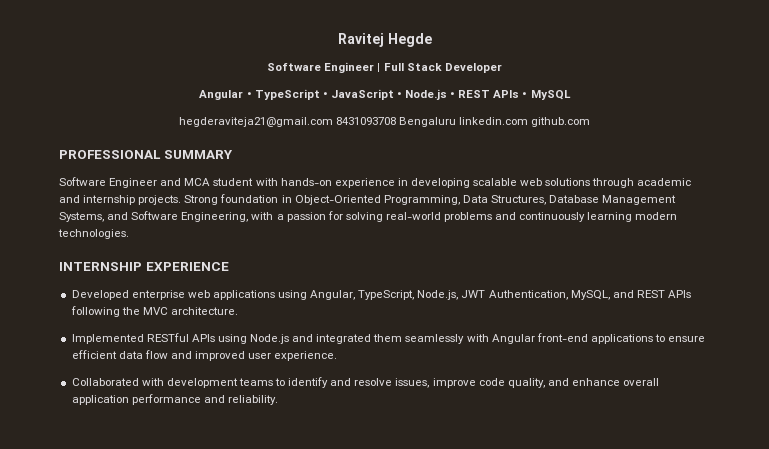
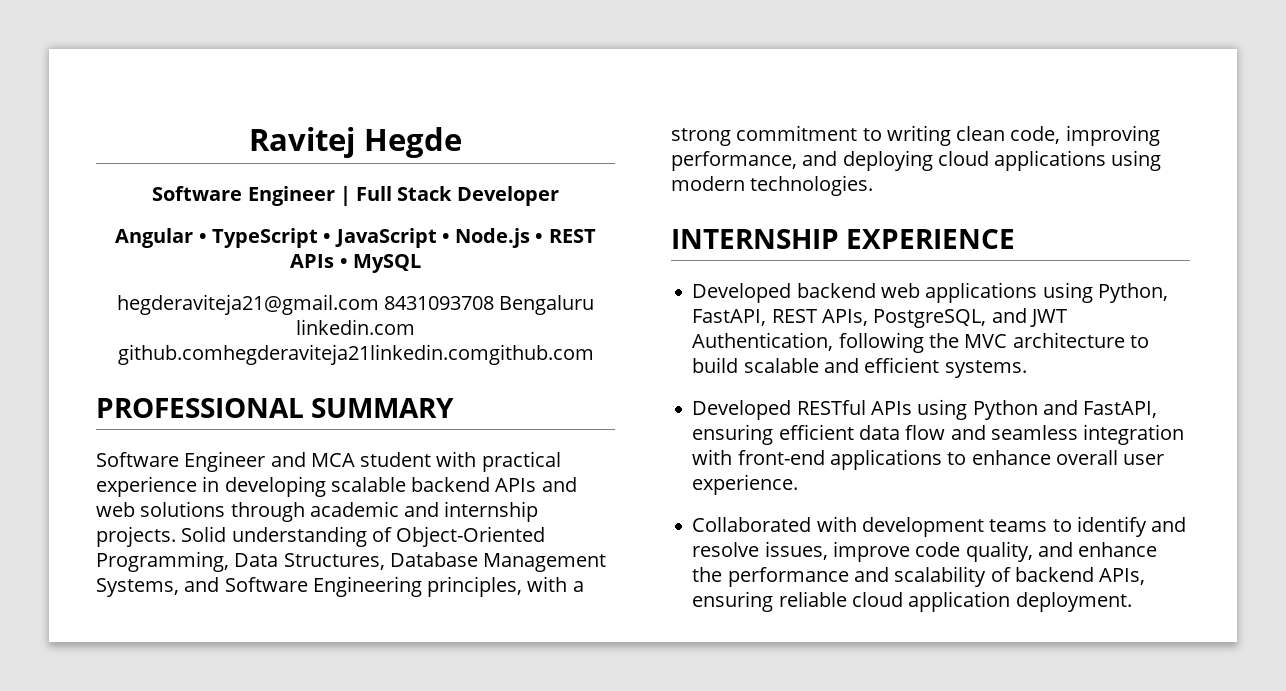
[531,117,591,127] github.com -> [117,344,594,365] github.comhegderaviteja21linkedin.comgithub.com
[280,178,332,186] hands-on -> [481,451,561,472] practical
(518, 182) none -> [411,477,577,492] backend APIs and
[184,194,292,205] Strong foundation in -> [181,526,392,547] Solid understanding of
[181,211,633,222] Engineering, with a passion for solving real-world problems and continuously learning -> [312,576,584,597] [671,125,1160,146] [671,150,1162,171] Engineering principles, with a strong commitment to writing clean code, improving performance, and deploying cloud applications using
[131,290,185,300] enterprise -> [796,283,876,298] backend
[310,290,692,300] [70,306,238,317] [71,333,706,344] [71,350,246,361] Angular, TypeScript, Node.js, JWT Authentication, MySQL, and REST APIs following the MVC architecture. // Implemented RESTful APIs using Node.js and integrated them seamlessly with Angular front-end applications to ensure efficient data flow and improved -> [1097,283,1168,303] [692,308,1067,328] [692,332,1149,353] [692,357,1027,378] [692,399,1158,420] [692,424,1185,445] [692,449,1118,470] Python, FastAPI, REST APIs, PostgreSQL, and JWT Authentication, following the MVC architecture to build scalable and efficient systems. // Developed RESTful APIs using Python and FastAPI, ensuring efficient data flow and seamless integration with front-end applications to enhance overall
[623,378,660,386] [71,394,278,405] overall application performance and reliability. -> [692,566,1146,587] [692,591,1132,612] the performance and scalability of backend APIs, ensuring reliable cloud application deployment.

